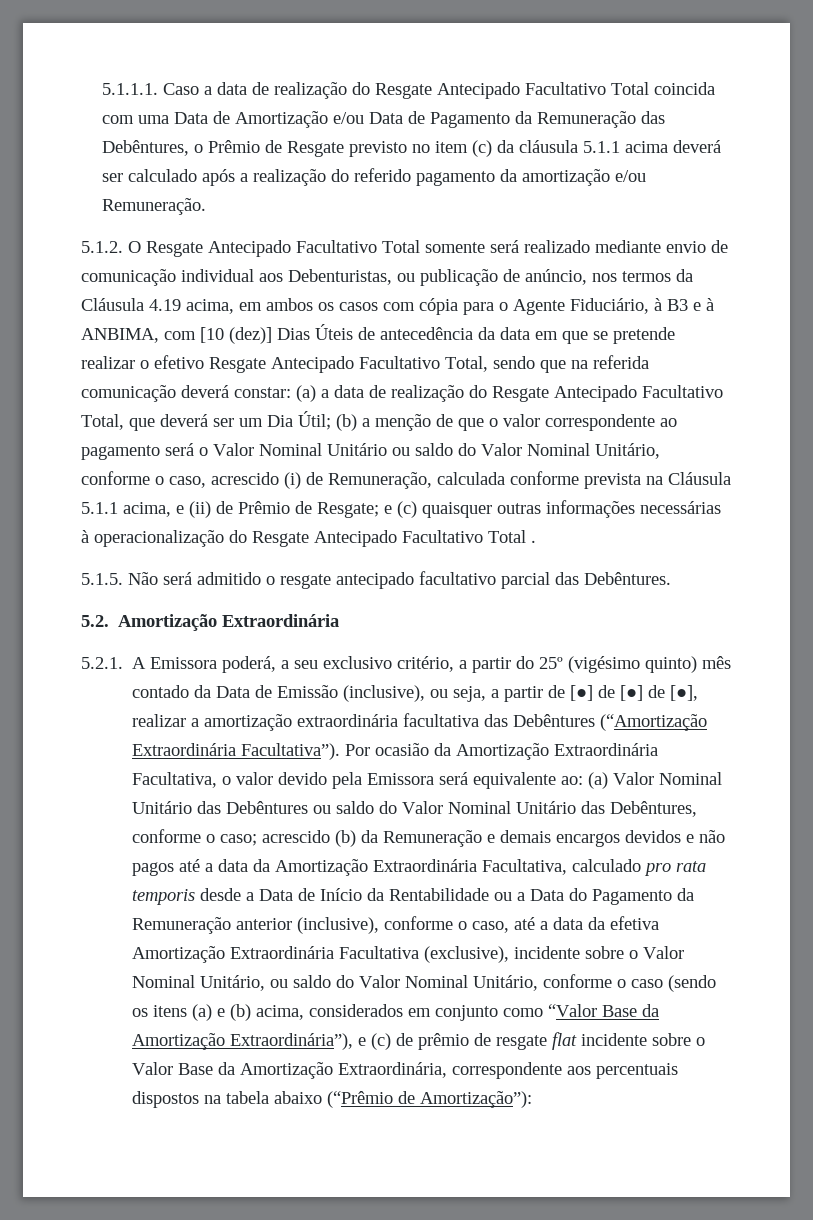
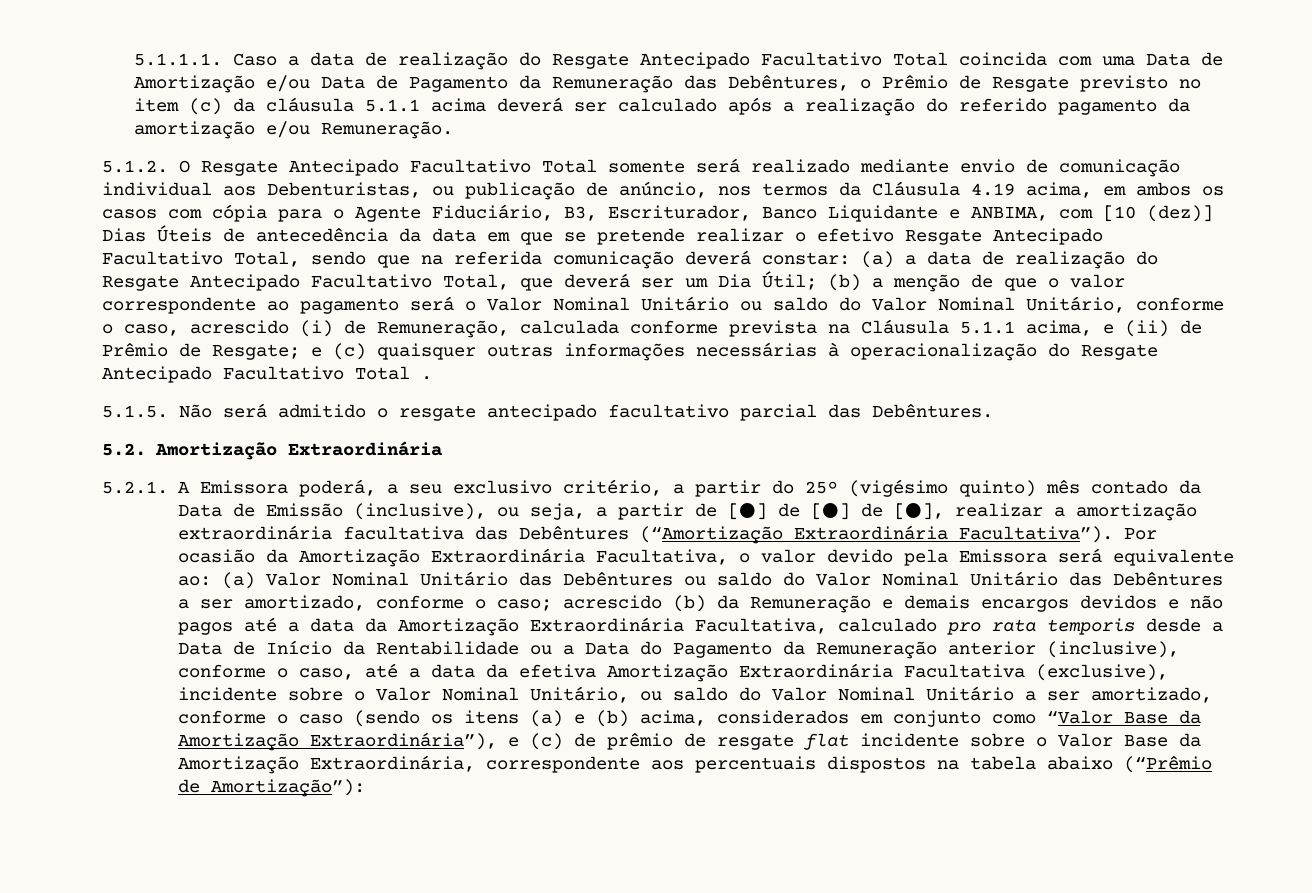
[654,298,714,311] à B3 e à -> [564,205,960,222] B3, Escriturador, Banco Liquidante e
[610,801,698,817] Debêntures, -> [1112,572,1223,586] [177,595,365,611] Debêntures a ser amortizado,
[473,975,539,991] Unitário, -> [925,686,1212,703] Unitário a ser amortizado,

